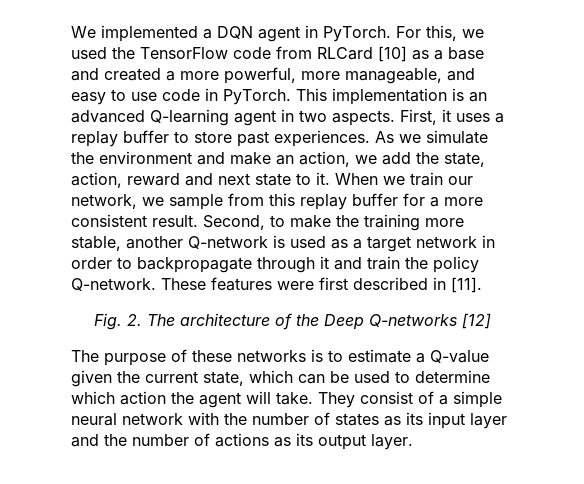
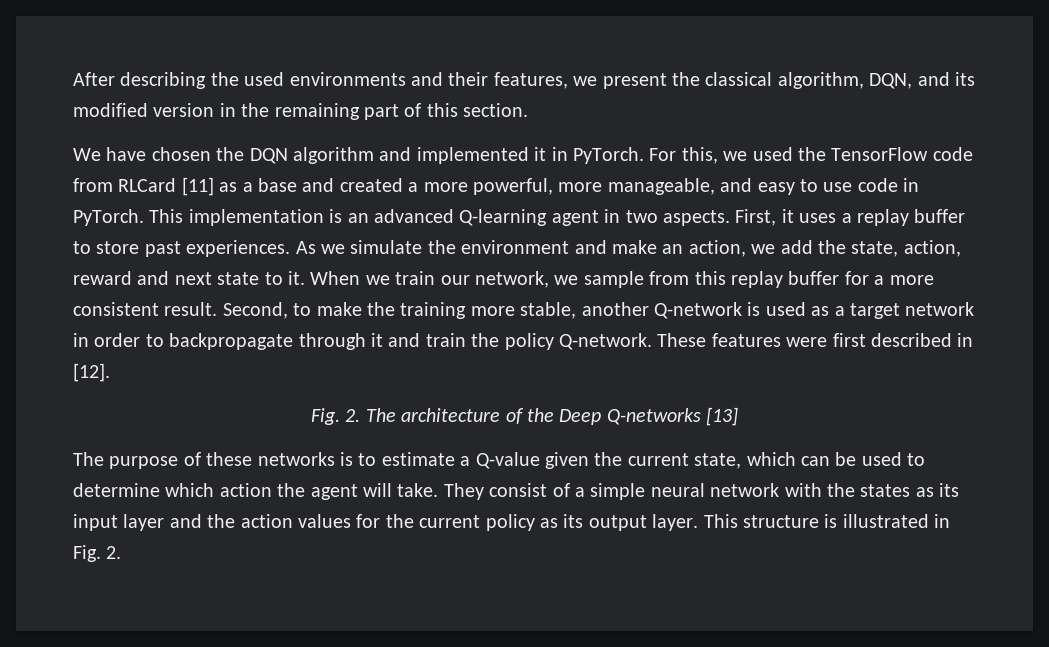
[71,25,300,42] We implemented a DQN agent -> [73,72,975,89] [73,103,529,120] [73,147,547,164] After describing the used environments and their features, we present the classical algorithm, DQN, and its modified version in the remaining part of this section. // We have chosen the DQN algorithm and implemented it
[378,46,407,62] [10] -> [181,177,214,196] [11]
[451,277,482,293] [11]. -> [73,363,110,382] [12].
[461,313,491,329] [12] -> [706,407,739,426] [13]
[252,412,330,425] number of -> (855, 490) none
[132,433,413,450] number of actions as its output layer. -> [240,514,951,531] [73,545,122,562] action values for the current policy as its output layer. This structure is illustrated in Fig. 2.

